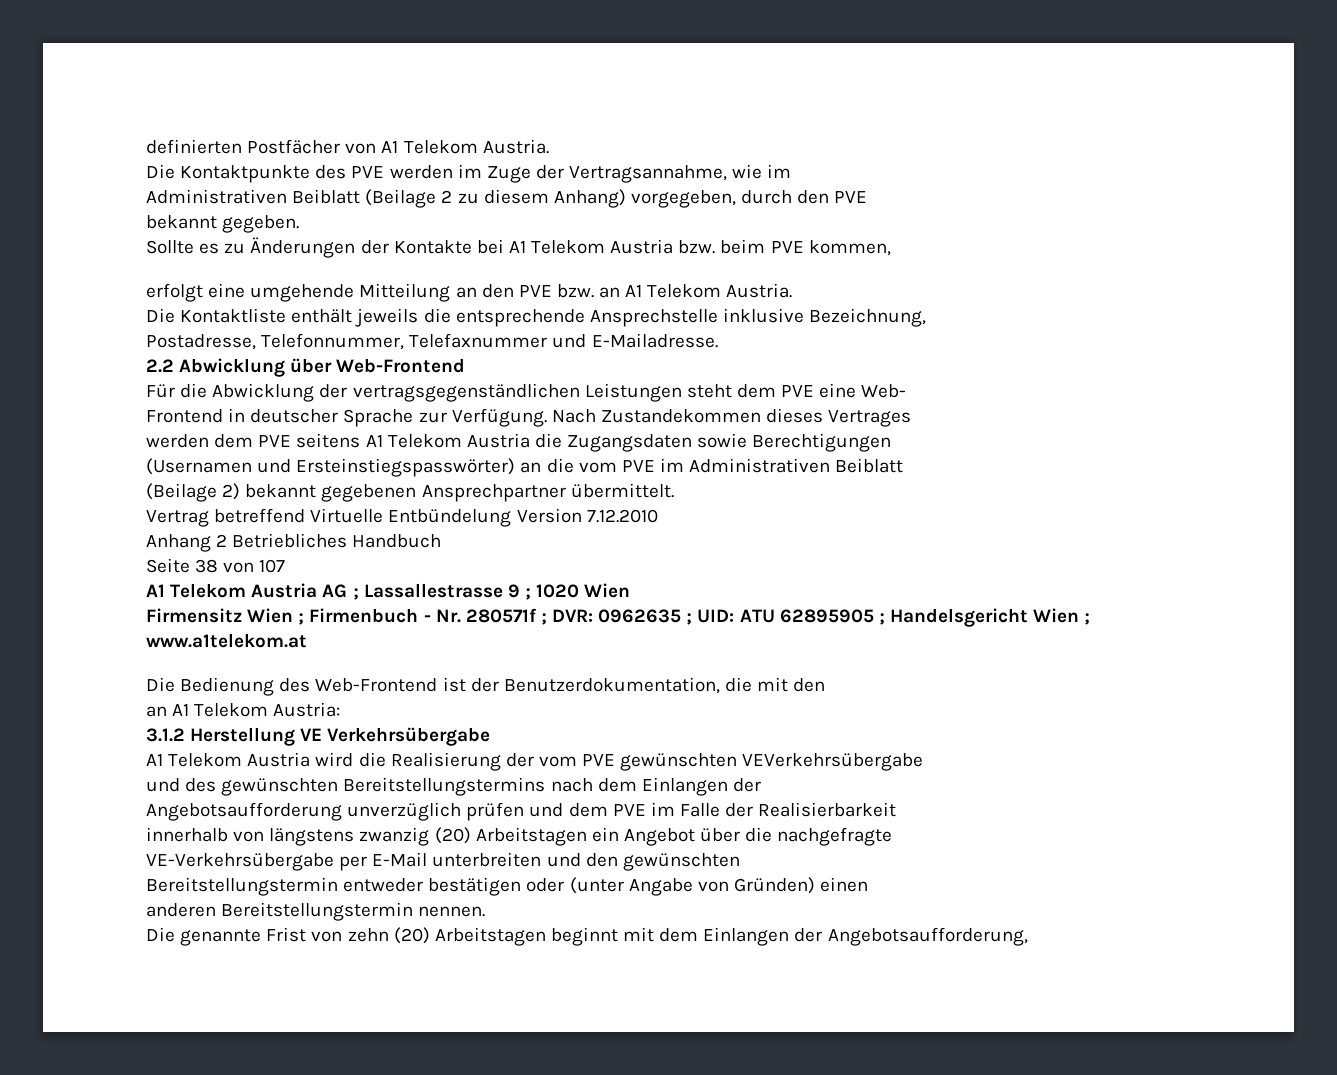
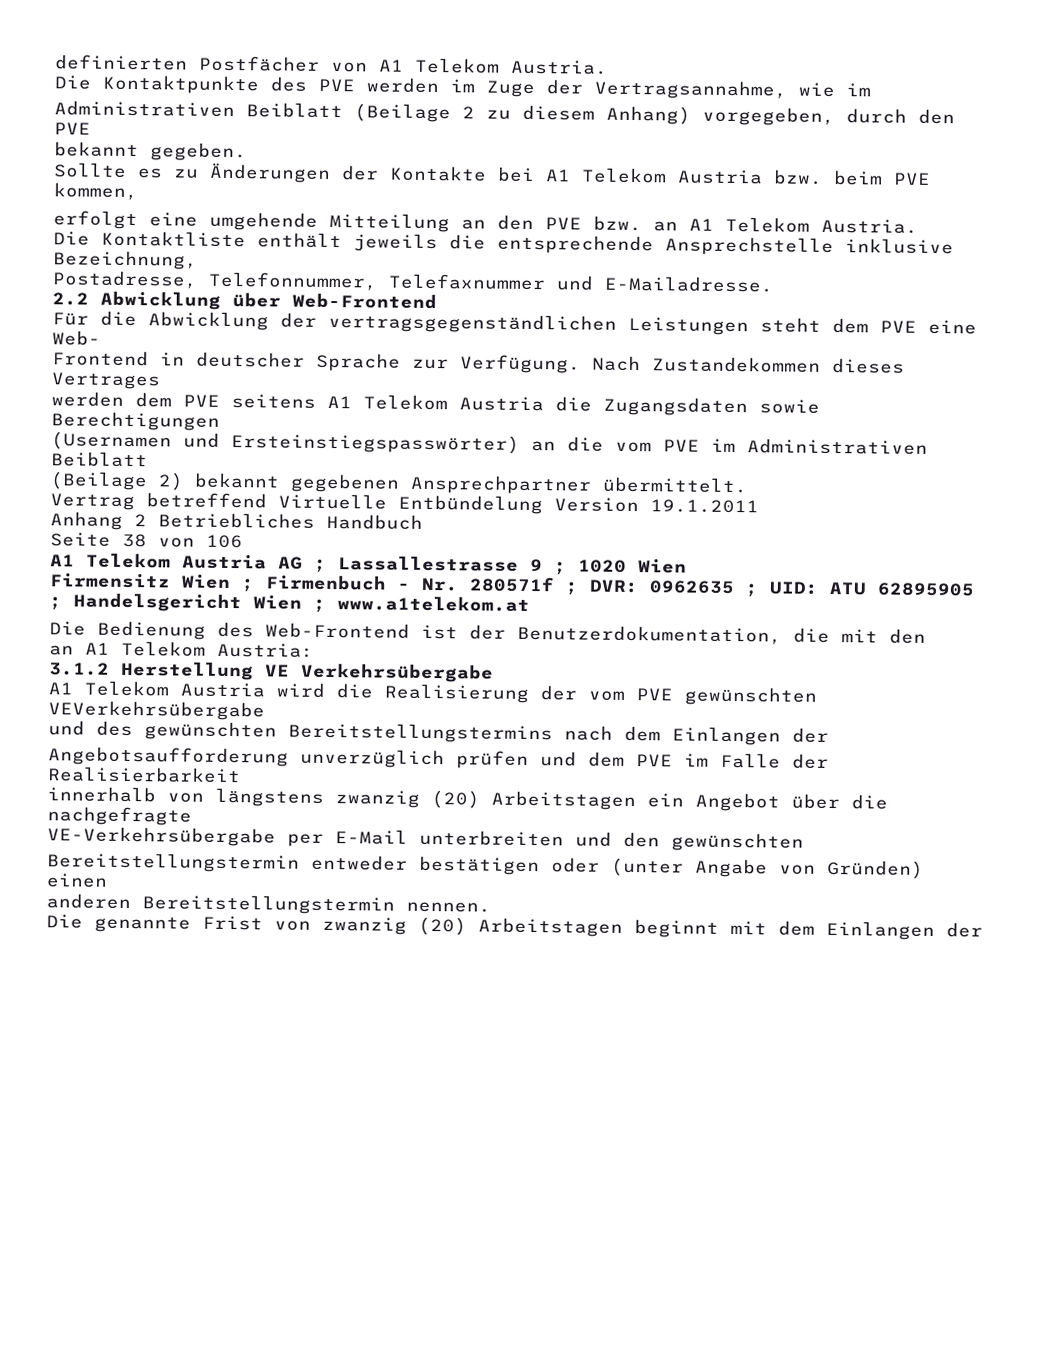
[586,509,658,523] 7.12.2010 -> [650,499,759,514] 19.1.2011
[259,559,286,573] 107 -> [206,534,243,549] 106
[347,928,389,942] zehn -> [322,916,407,935] zwanzig
[827,927,1028,946] Angebotsaufforderung, -> (983, 930) none

